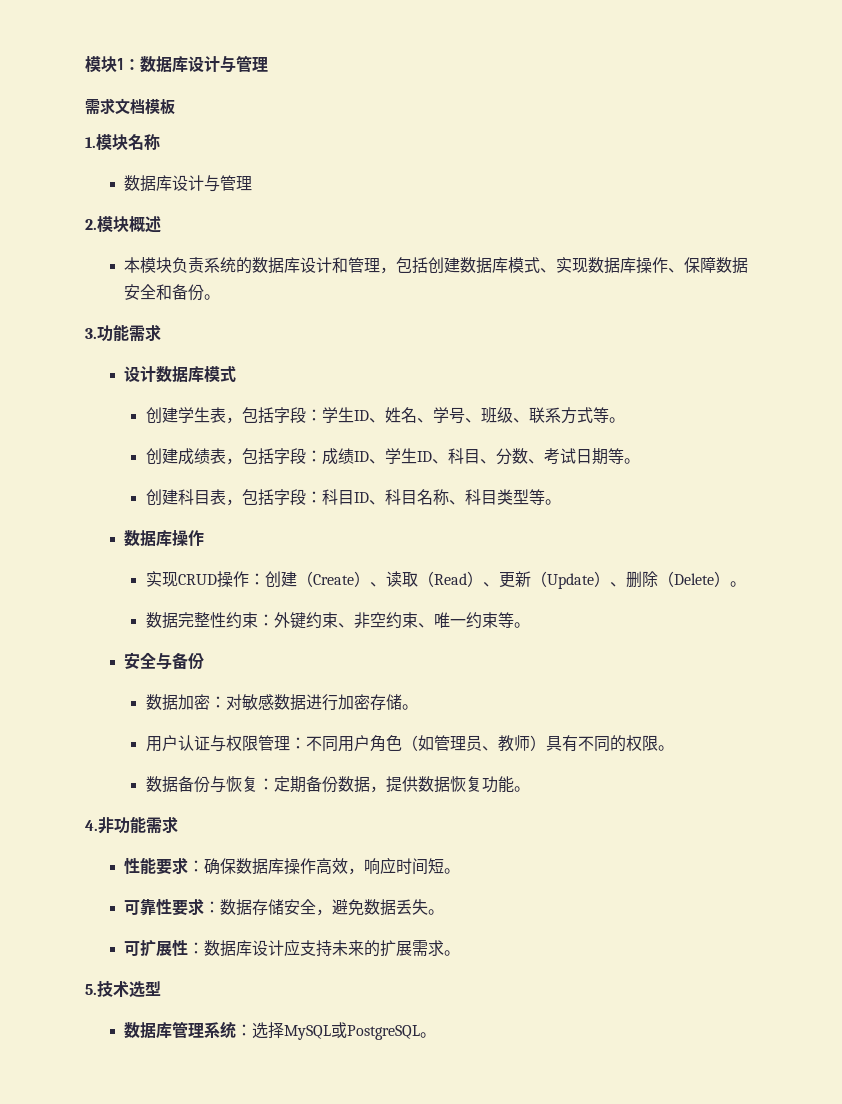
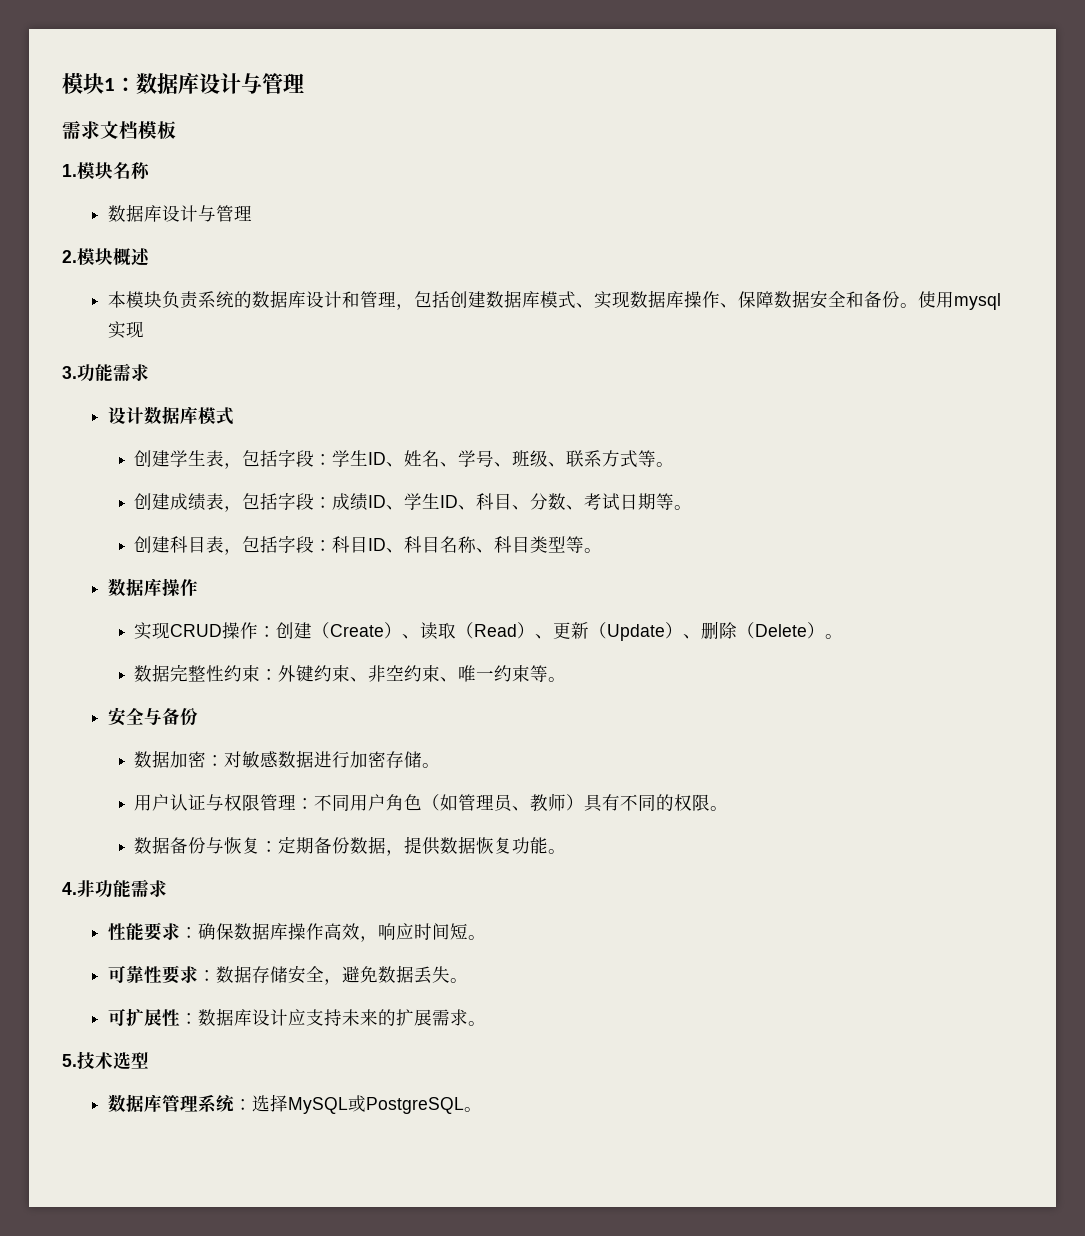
(221, 297) none -> [917,291,1001,310] [107,321,144,339] 使用mysql实现

